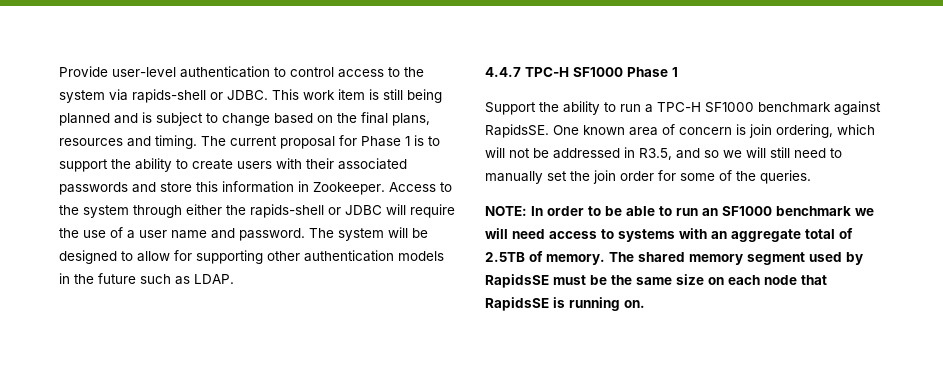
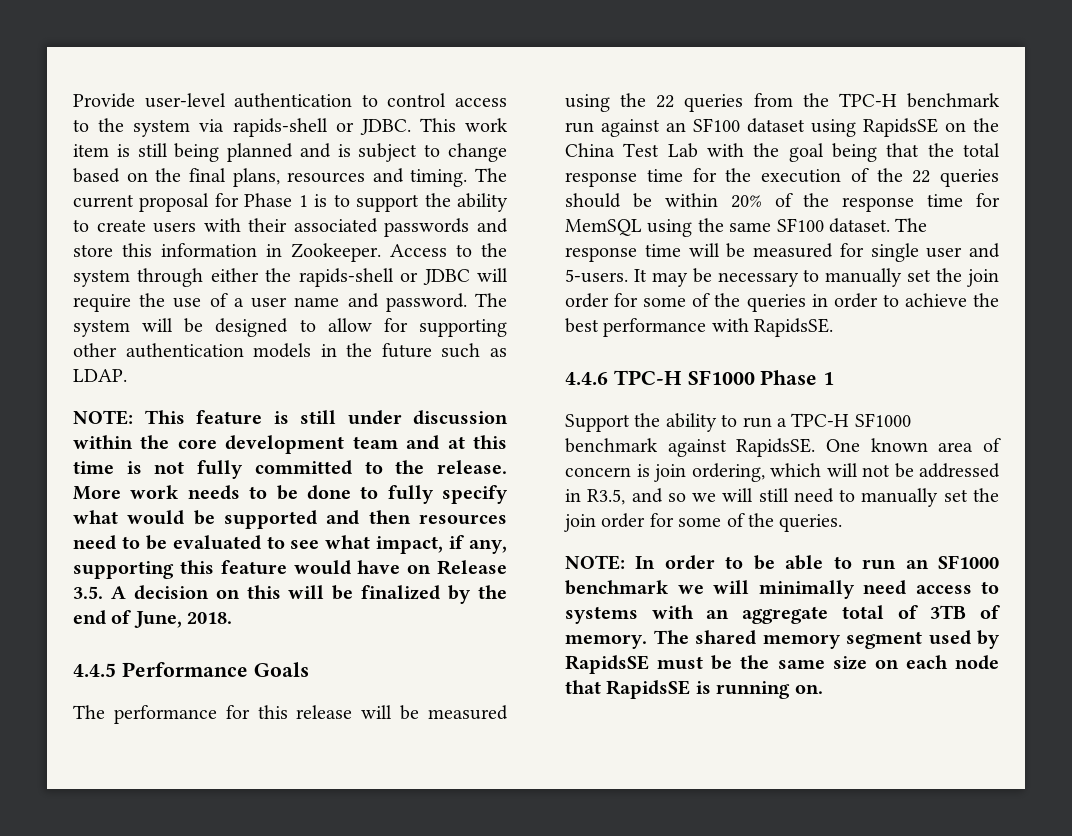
[485,67,521,77] 4.4.7 -> [73,410,508,425] [73,435,508,454] [73,460,507,479] [73,485,508,504] [73,510,507,529] [73,535,508,554] [73,560,507,579] [73,585,508,604] [73,610,233,628] [73,662,309,677] [73,705,508,724] [565,93,1000,112] [565,118,999,137] [565,143,1000,162] [565,168,999,187] [565,193,1000,212] [565,218,928,237] [565,243,1000,262] [565,268,999,287] [565,293,999,312] [565,318,834,337] [565,372,608,385] NOTE: This feature is still under discussion within the core development team and at this time is not fully committed to the release. More work needs to be done to fully specify what would be supported and then resources need to be evaluated to see what impact, if any, supporting this feature would have on Release 3.5. A decision on this will be finalized by the end of June, 2018. // 4.4.5 Performance Goals // The performance for this release will be measured using the 22 queries from the TPC-H benchmark run against an SF100 dataset using RapidsSE on the China Test Lab with the goal being that the total response time for the execution of the 22 queries should be within 20% of the response time for MemSQL using the same SF100 dataset. The response time will be measured for single user and 5-users. It may be necessary to manually set the join order for some of the queries in order to achieve the best performance with RapidsSE. // 4.4.6
(508, 233) none -> [758,580,855,599] minimally
[485,252,525,262] 2.5TB -> [930,605,967,619] 3TB

